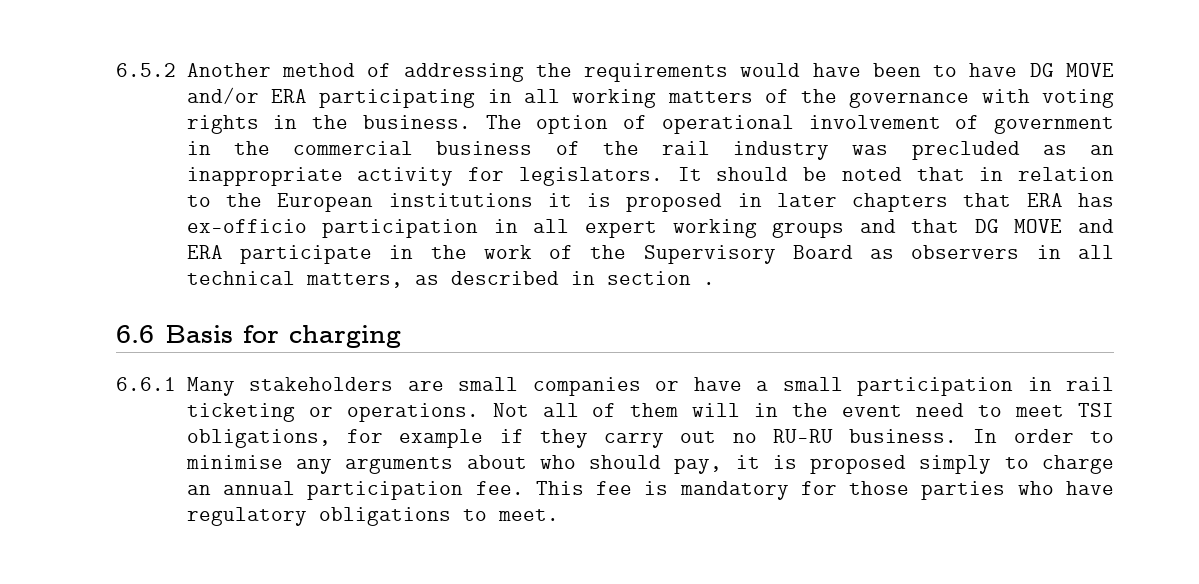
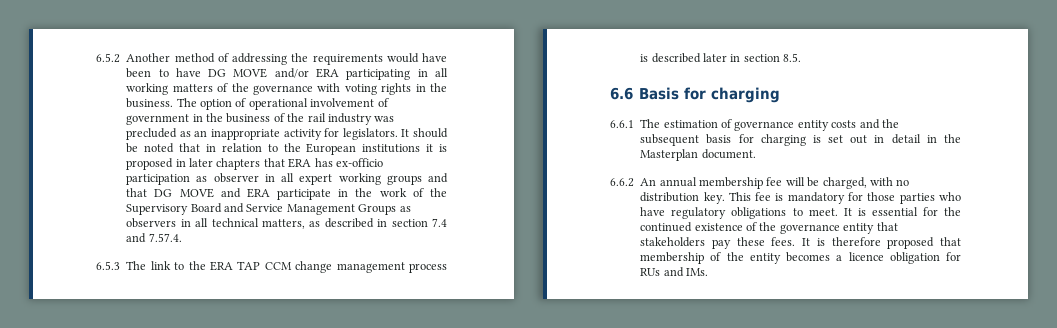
[293,141,414,155] commercial -> (223, 117) none
(479, 228) none -> [196,173,259,183] as observer
(853, 252) none -> [224,203,397,215] and Service Management Groups
[702,282,715,285] . -> [432,218,448,227] [126,233,182,243] [96,261,447,273] [640,53,802,63] 7.4 and 7.57.4. // 6.5.3 The link to the ERA TAP CCM change management process is described later in section 8.5.
[186,377,1115,396] [186,403,1114,422] [186,429,1115,448] [185,455,1115,474] [186,481,524,500] Many stakeholders are small companies or have a small participation in rail ticketing or operations. Not all of them will in the event need to meet TSI obligations, for example if they carry out no RU-RU business. In order to minimise any arguments about who should pay, it is proposed simply to charge an annual participation fee. -> [640,119,899,131] [640,134,962,146] [640,149,756,161] [610,177,910,189] [640,192,725,204] The estimation of governance entity costs and the subsequent basis for charging is set out in detail in the Masterplan document. // 6.6.2 An annual membership fee will be charged, with no distribution key.
(559, 515) none -> [843,207,961,216] [640,222,898,234] [640,237,961,249] [640,252,961,264] [640,267,708,277] It is essential for the continued existence of the governance entity that stakeholders pay these fees. It is therefore proposed that membership of the entity becomes a licence obligation for RUs and IMs.

